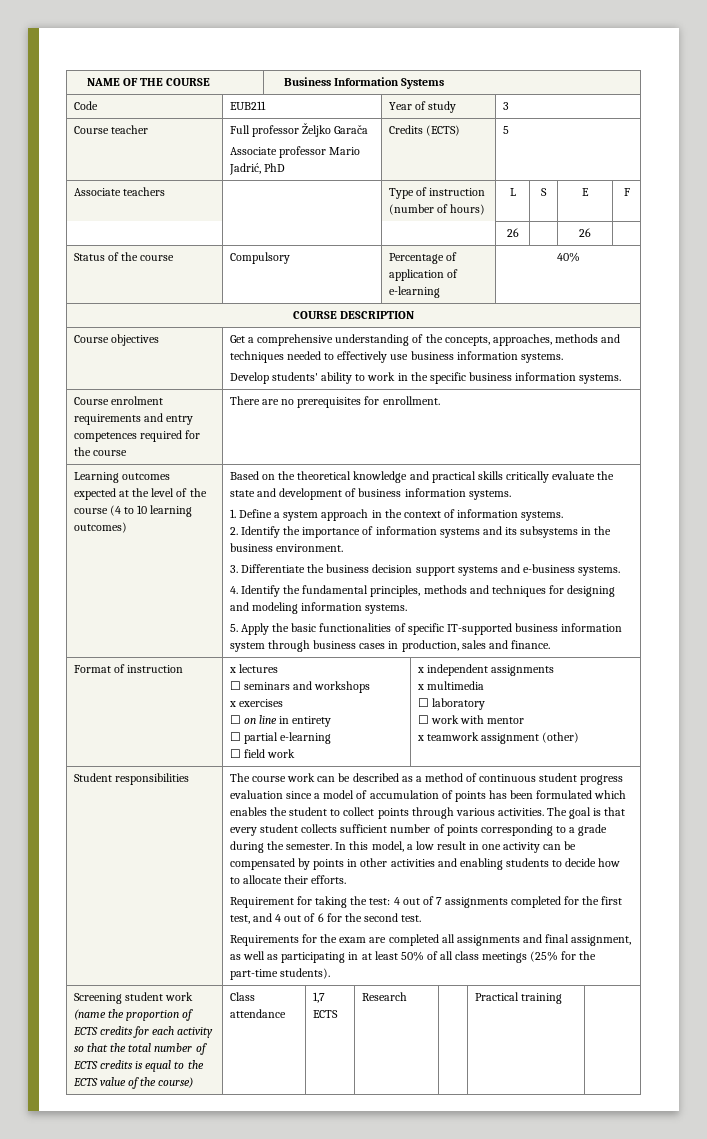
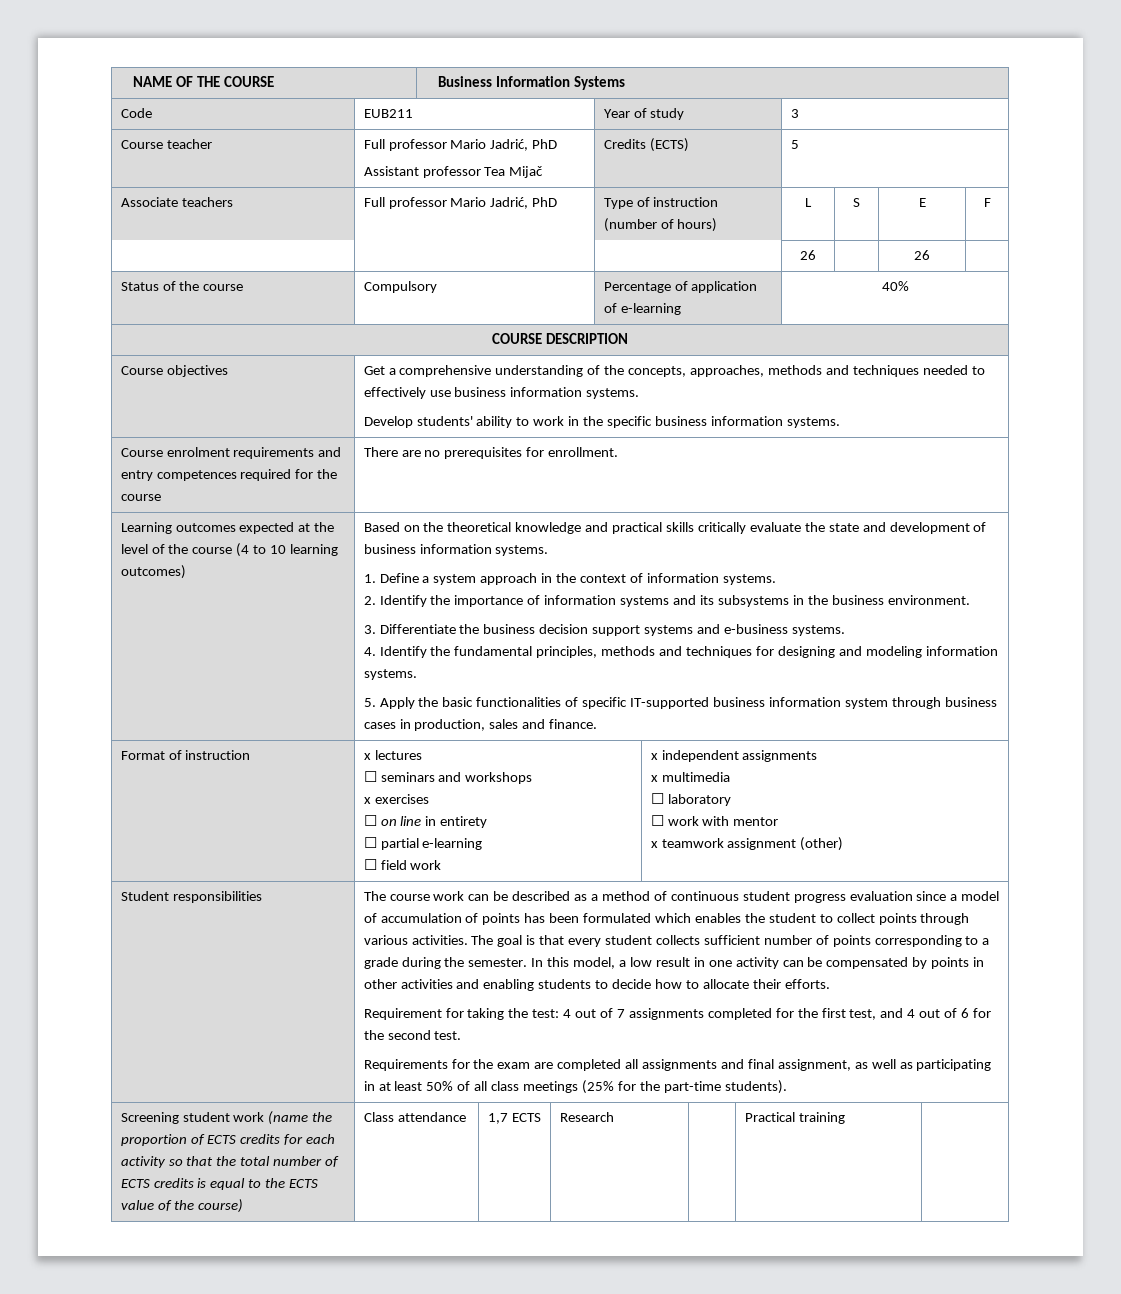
[302,123,369,137] [230,146,361,158] [229,163,286,175] Željko Garača // Associate professor Mario Jadrić, PhD -> [450,139,558,151] [363,166,544,178] Mario Jadrić, PhD // Assistant professor Tea Mijač
(166, 191) none -> [363,197,558,209] Full professor Mario Jadrić, PhD

